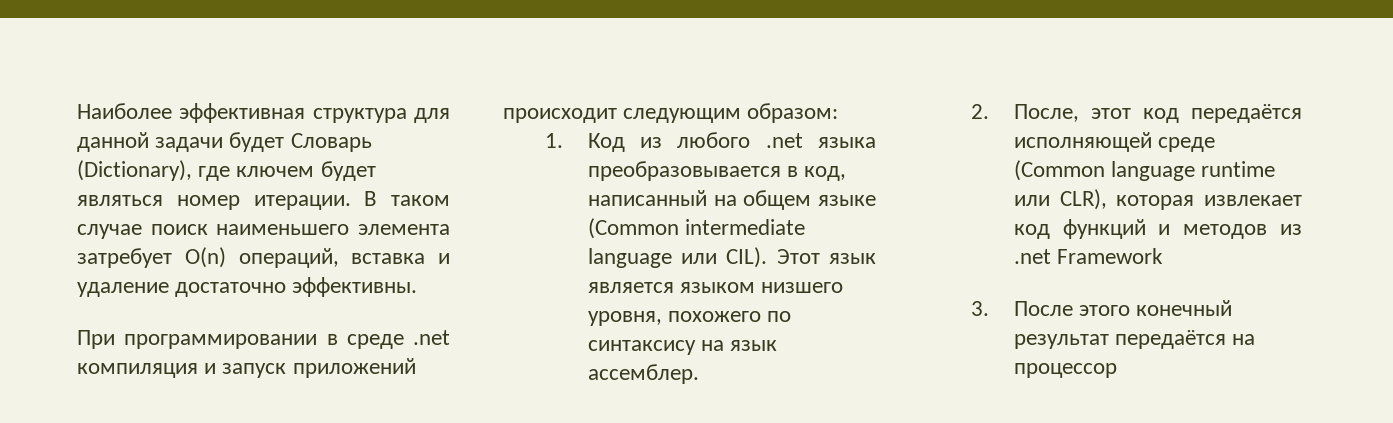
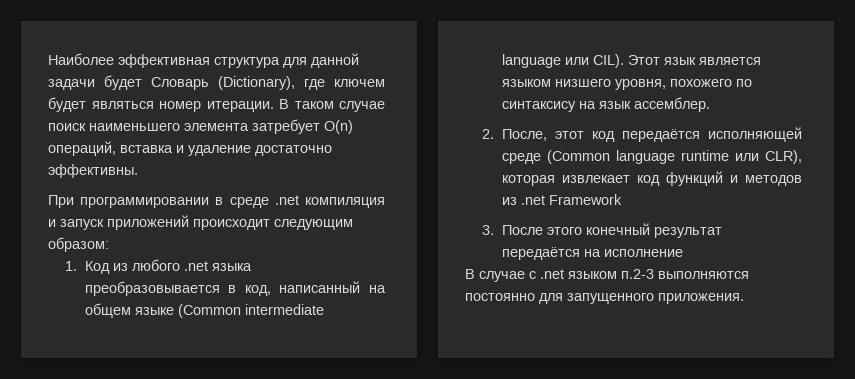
[1013,363,1117,378] процессор -> [603,249,683,257] [465,269,749,282] [465,293,744,304] исполнение // В случае с .net языком п.2-3 выполняются постоянно для запущенного приложения.

